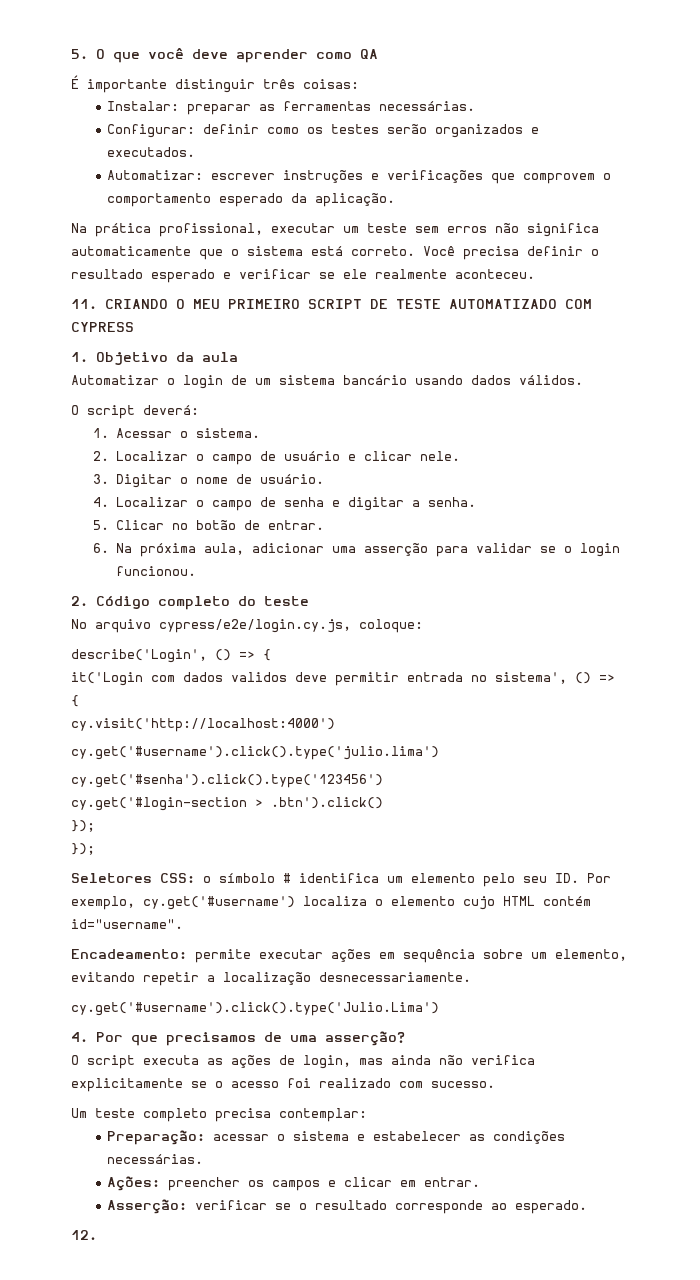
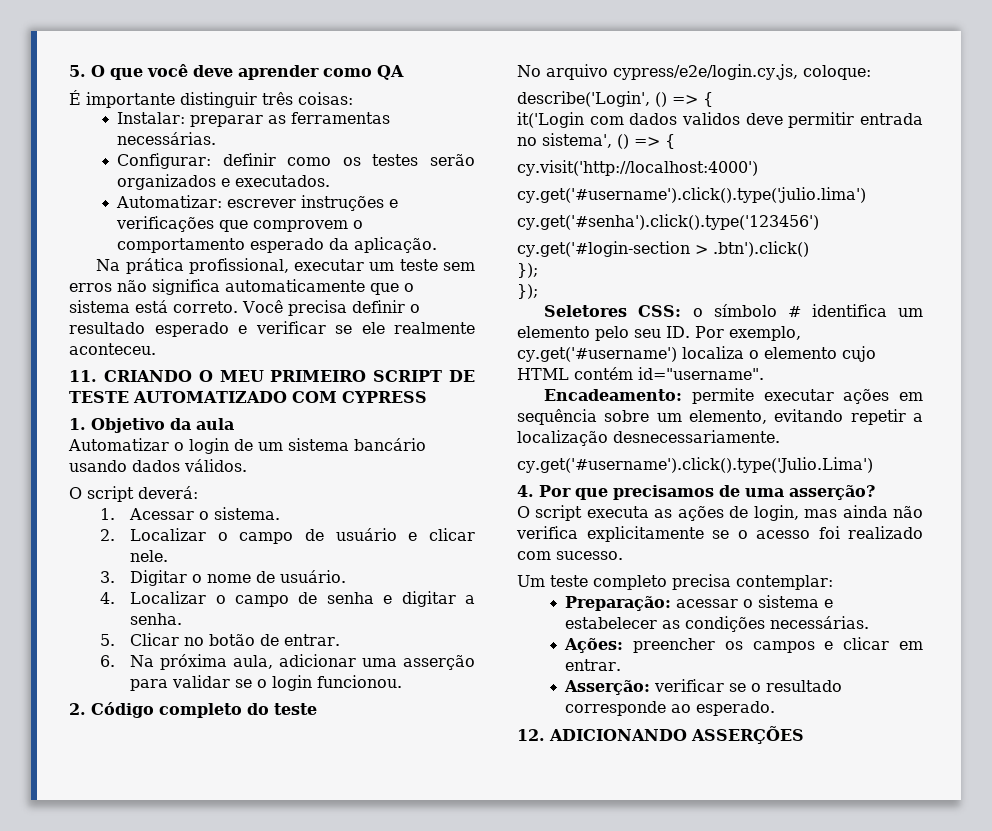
(97, 1235) none -> [549,726,804,744] ADICIONANDO ASSERÇÕES

